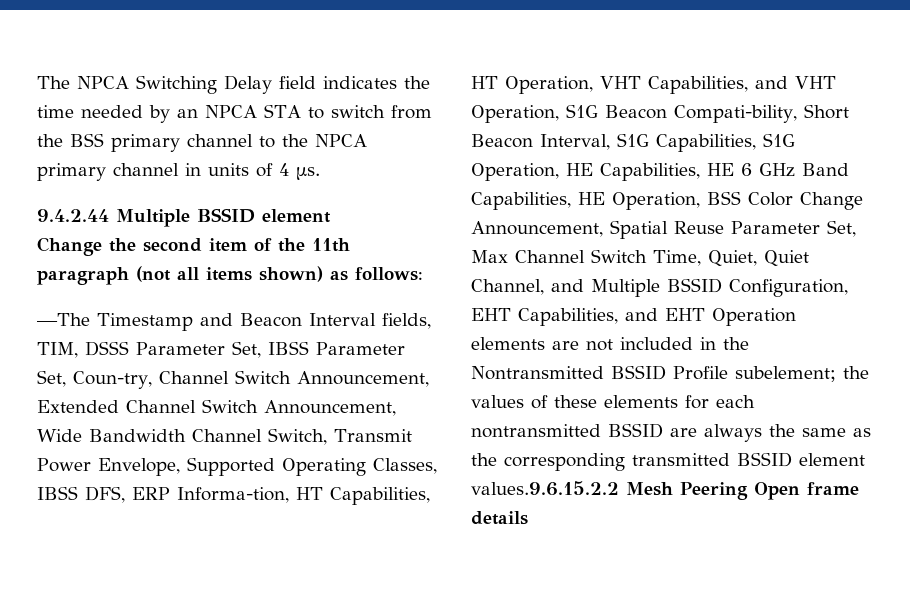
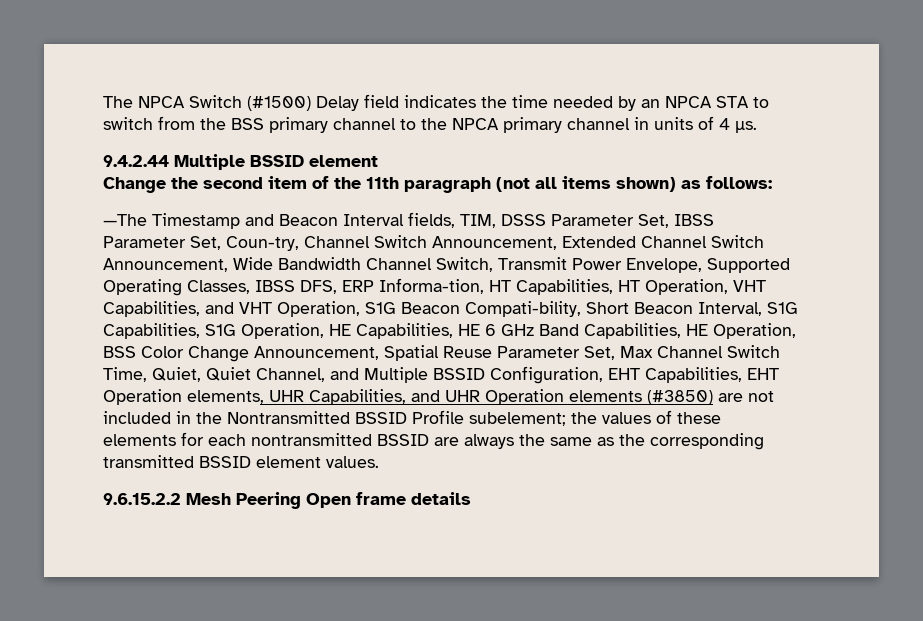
[136,75,217,94] Switching -> [189,95,311,111] Switch (#1500)
[625,308,658,321] and -> (742, 375) none
[471,337,545,350] elements -> [187,389,713,405] elements, UHR Capabilities, and UHR Operation elements (#3850)
[471,481,619,496] values.9.6.15.2.2 -> [326,456,379,468] [103,493,181,505] values. // 9.6.15.2.2

